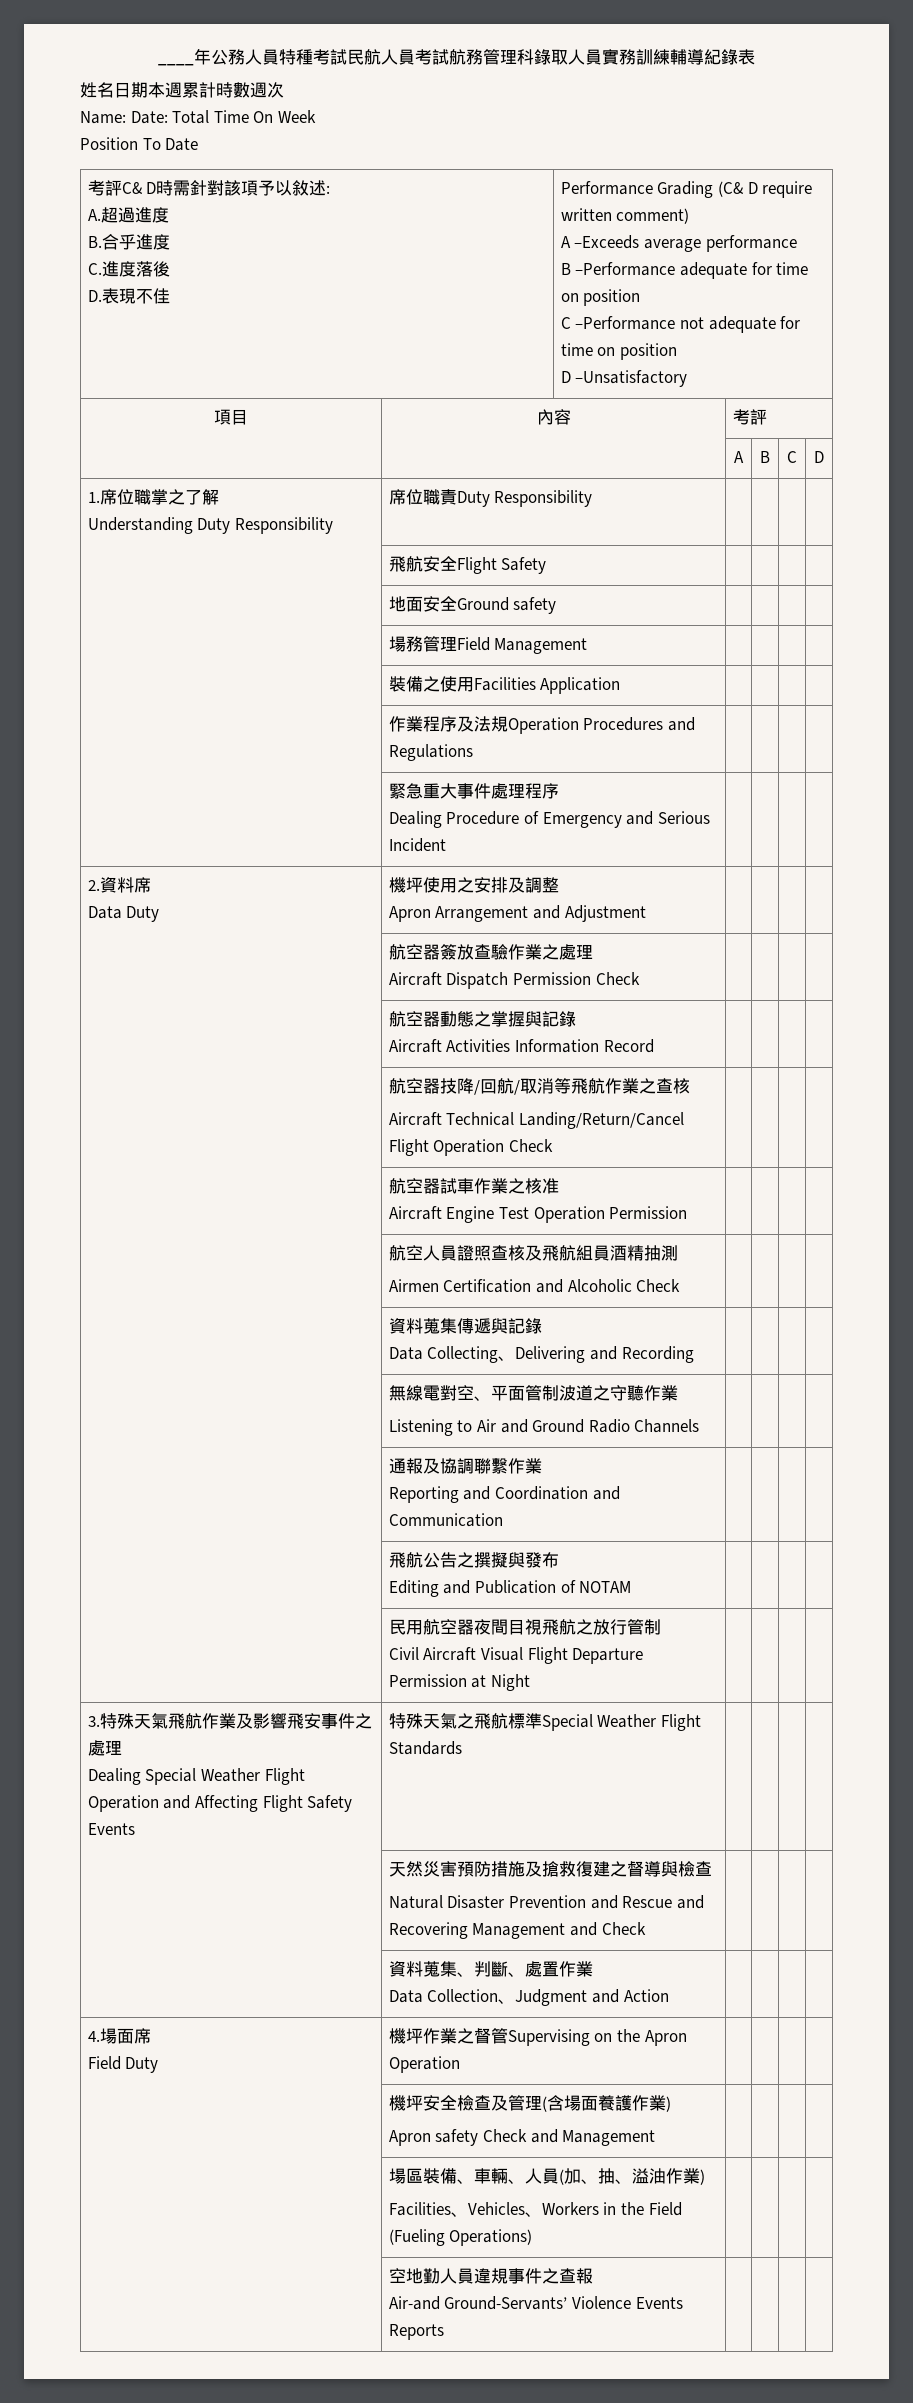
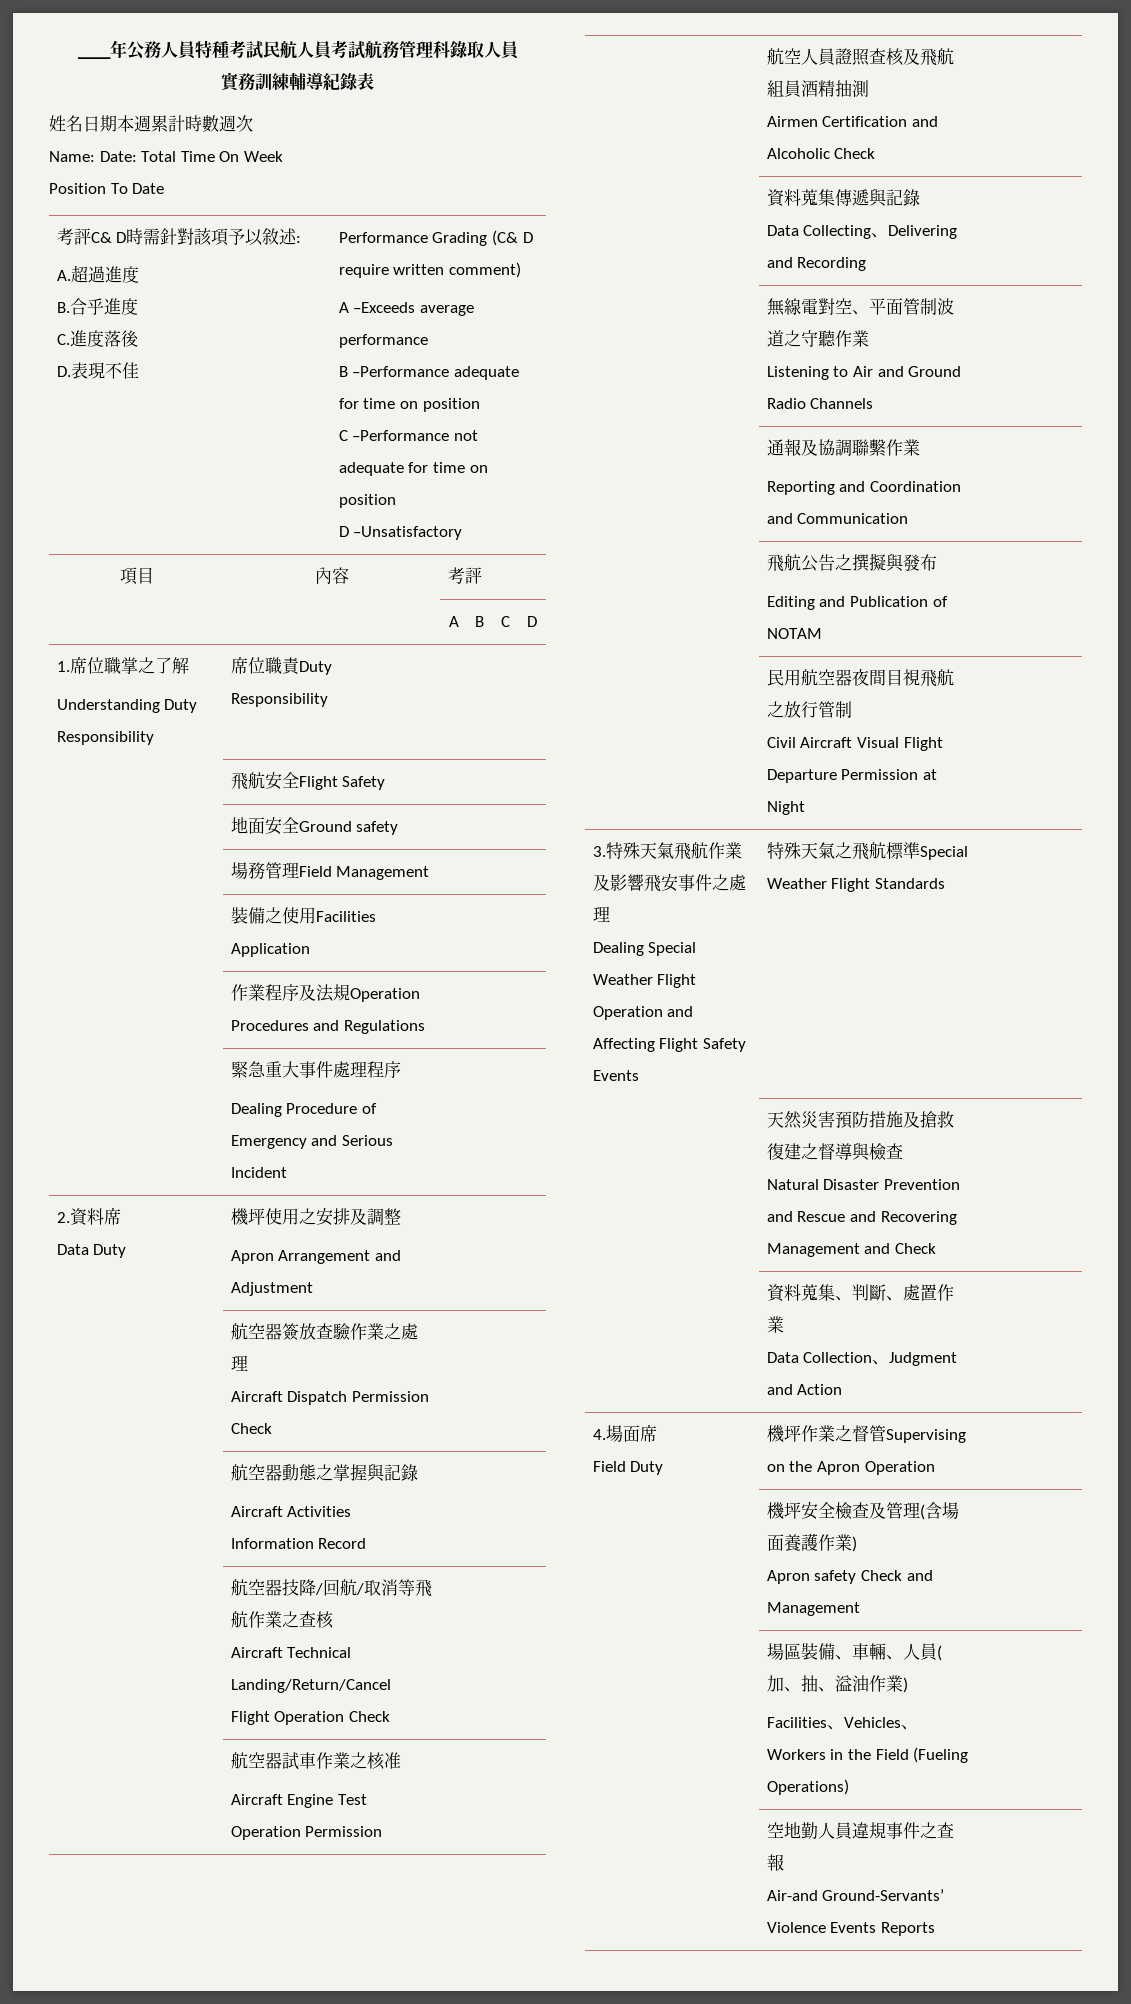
(602, 57) none -> (518, 50) //

